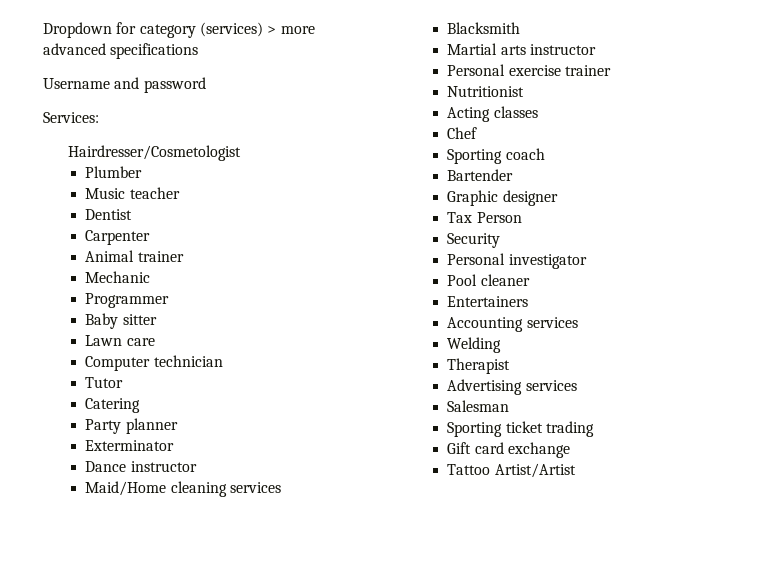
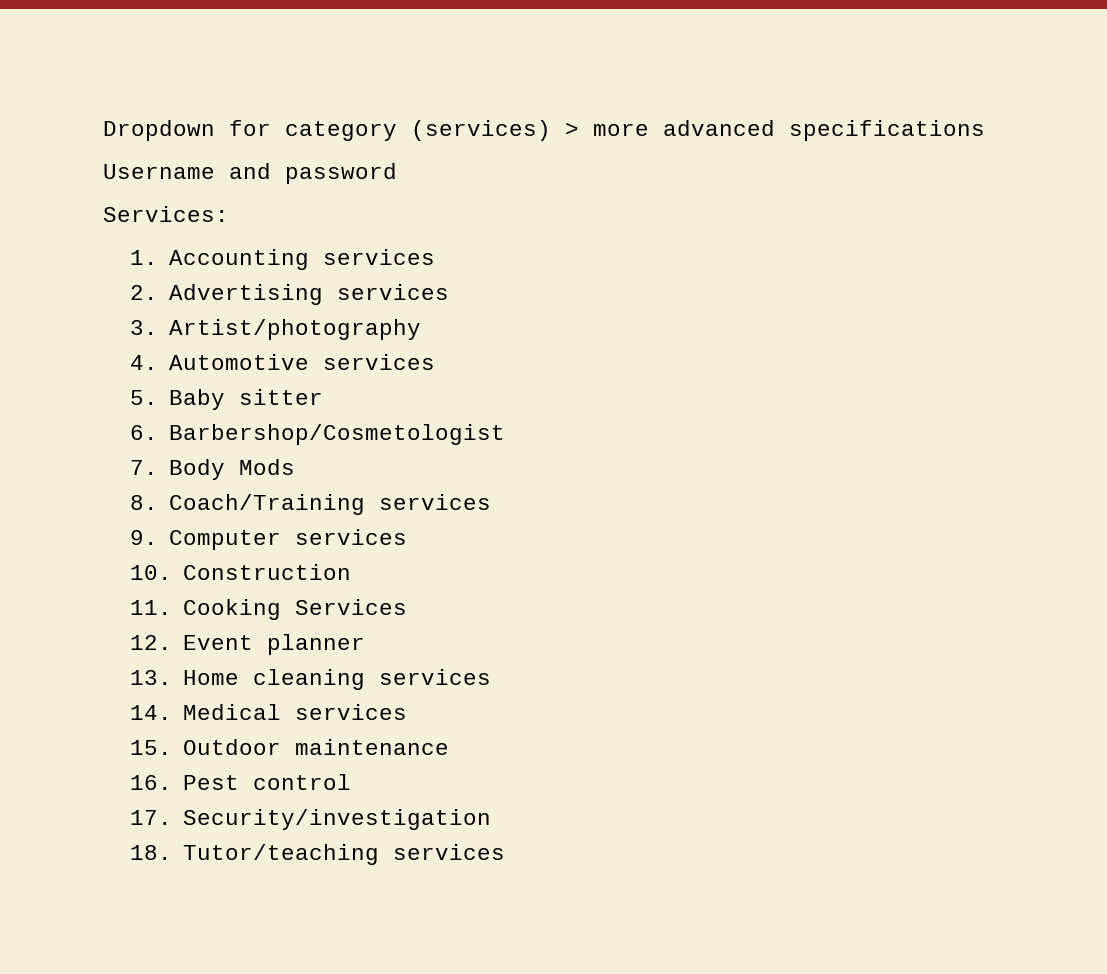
[67,145,241,161] [85,166,143,178] [85,187,180,199] [85,209,133,220] [85,230,151,245] [85,250,184,262] [85,271,151,283] [85,293,170,308] [85,313,157,329] [85,335,155,346] [85,355,223,371] [85,377,124,388] [85,398,141,413] [85,418,178,434] [85,440,175,451] [85,461,197,472] [85,481,281,497] [447,22,521,34] [447,43,596,55] [447,64,611,76] [447,86,525,97] [447,106,538,122] [447,127,478,139] [447,148,545,164] [447,169,514,181] [447,190,558,206] [447,212,522,223] [447,233,501,248] [447,253,587,269] [447,274,530,286] [447,296,529,307] [447,317,578,332] [447,337,502,353] [447,358,511,374] [447,379,577,395] [447,400,510,412] [447,421,594,437] [447,442,570,458] [447,463,576,478] Hairdresser/Cosmetologist // Plumber // Music teacher // Dentist // Carpenter // Animal trainer // Mechanic // Programmer // Baby sitter // Lawn care // Computer technician // Tutor // Catering // Party planner // Exterminator // Dance instructor // Maid/Home cleaning services // Blacksmith // Martial arts instructor // Personal exercise trainer // Nutritionist // Acting classes // Chef // Sporting coach // Bartender // Graphic designer // Tax Person // Security // Personal investigator // Pool cleaner // Entertainers // Accounting services // Welding // Therapist // Advertising services // Salesman // Sporting ticket trading // Gift card exchange // Tattoo Artist/Artist -> [130,249,436,270] [130,284,450,305] [130,319,422,340] [130,354,436,370] [130,389,324,410] [130,424,506,445] [130,459,296,480] [130,494,492,515] [130,529,408,550] [130,564,352,580] [130,599,408,620] [130,634,366,655] [130,669,492,690] [130,704,408,720] [130,739,450,755] [130,774,352,790] [130,809,492,830] [130,844,506,865] 1. Accounting services // 2. Advertising services // 3. Artist/photography // 4. Automotive services // 5. Baby sitter // 6. Barbershop/Cosmetologist // 7. Body Mods // 8. Coach/Training services // 9. Computer services // 10. Construction // 11. Cooking Services // 12. Event planner // 13. Home cleaning services // 14. Medical services // 15. Outdoor maintenance // 16. Pest control // 17. Security/investigation // 18. Tutor/teaching services

